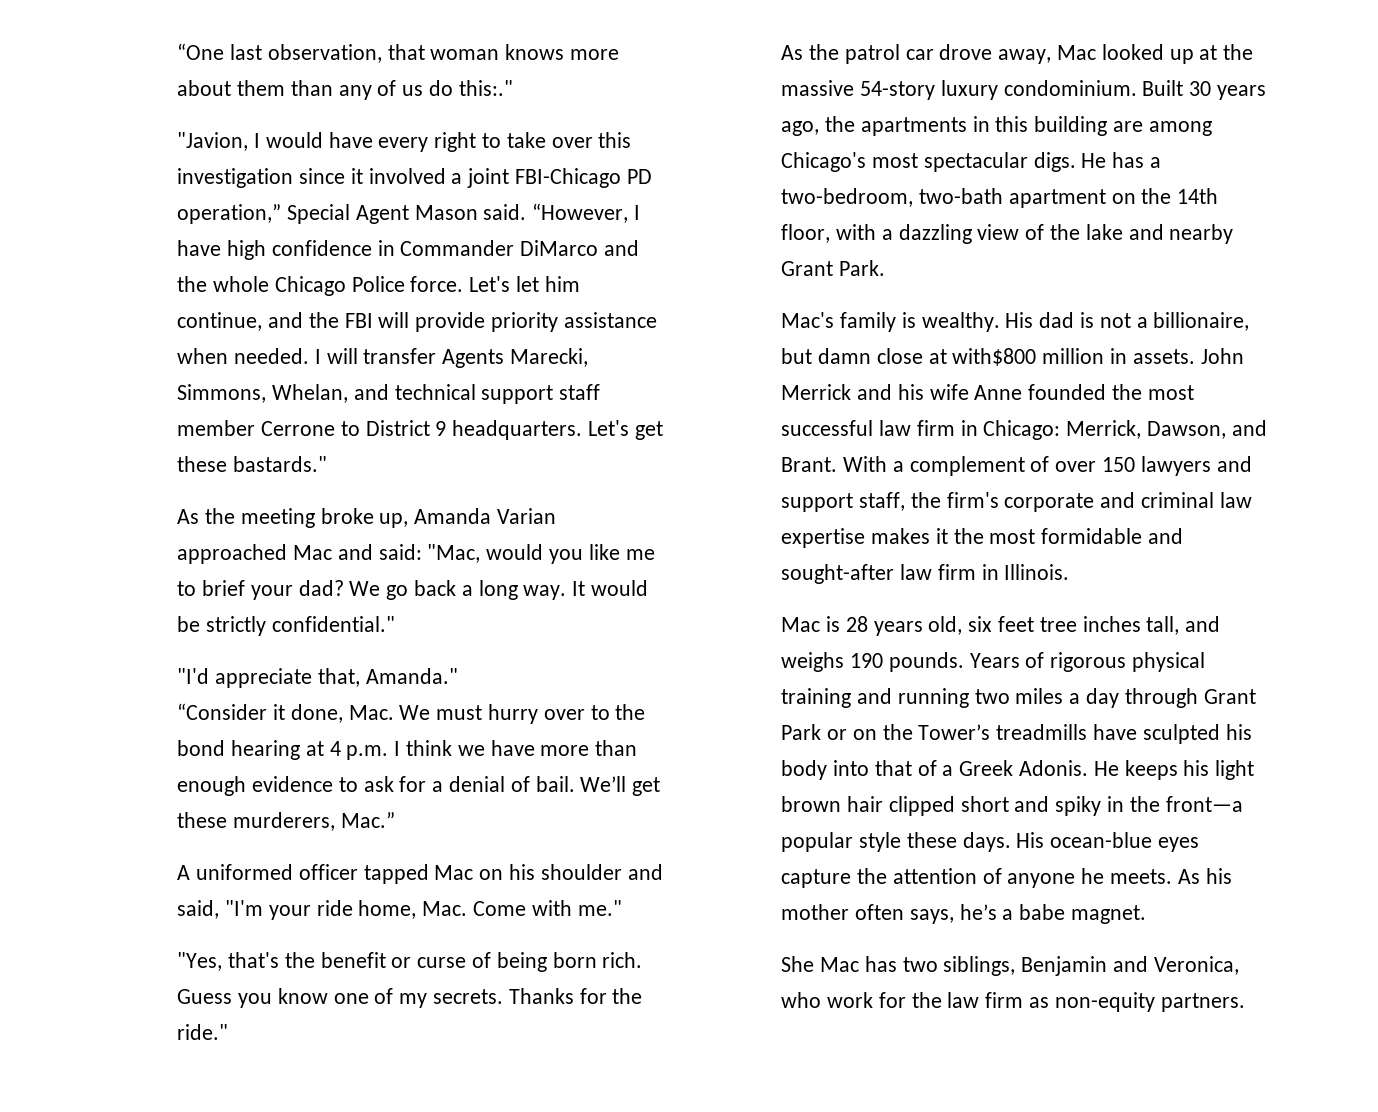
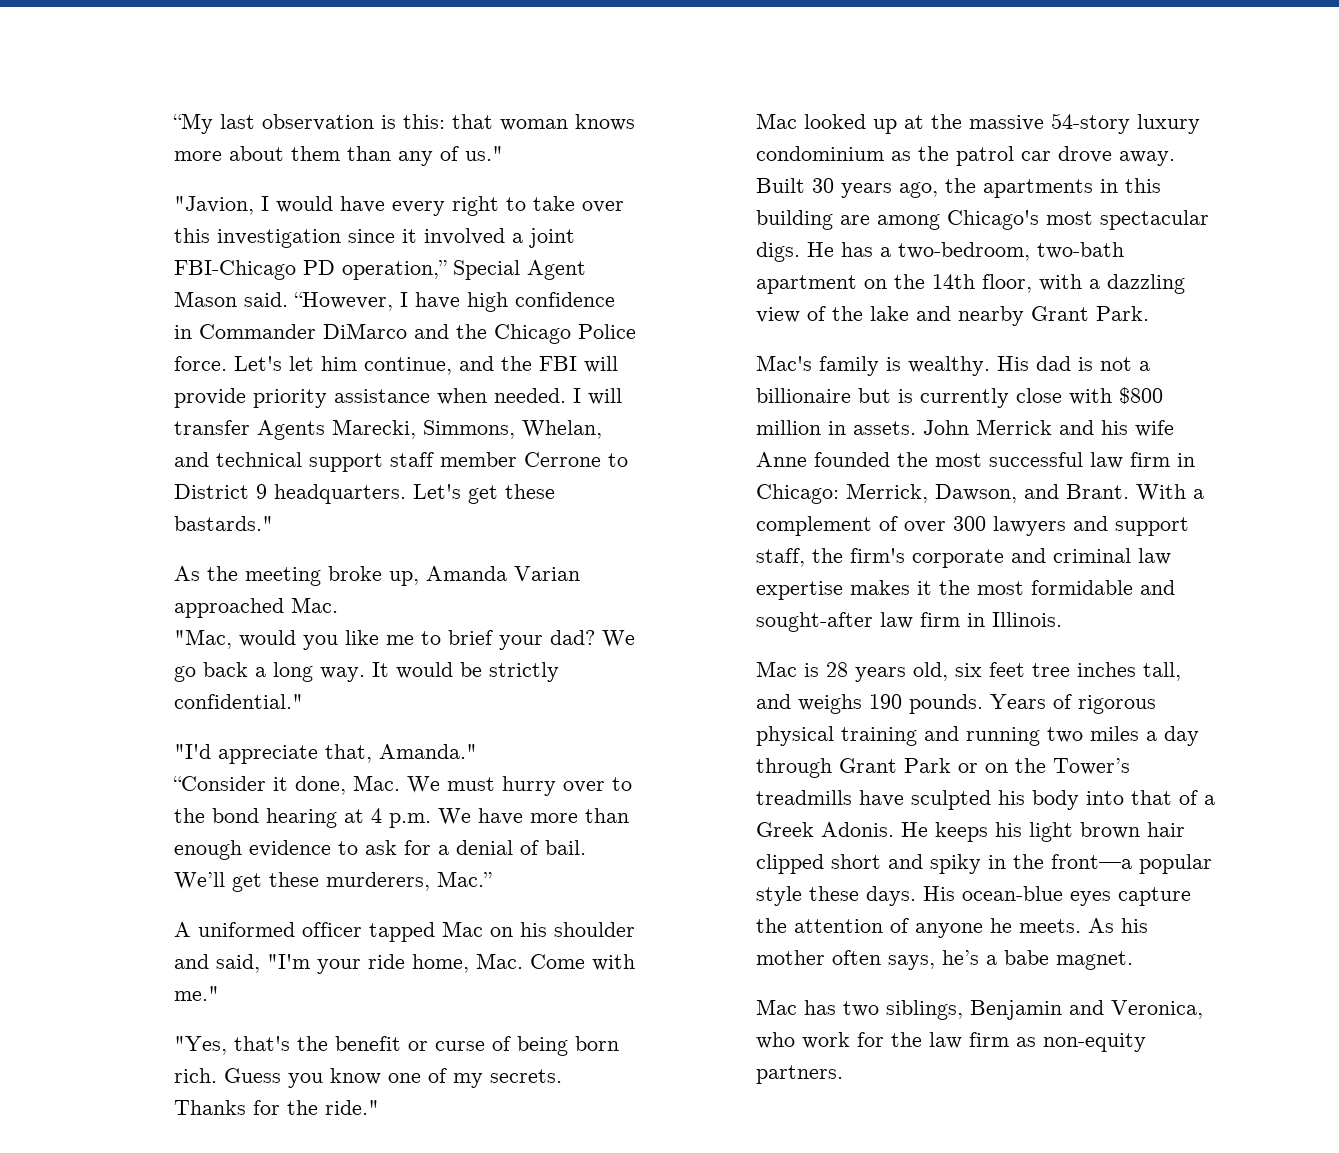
[177,43,382,63] “One last observation, -> [173,113,446,134] “My last observation is this:
[402,80,513,96] us do this:." -> [465,146,504,161] us."
[212,276,269,292] whole -> (488, 331) none
[292,544,422,560] Mac and said: -> [291,597,339,613] Mac. //
[394,740,485,756] I think we -> [438,808,472,825] We
[781,44,1052,64] As the patrol car drove away, -> (380, 1107) none
[1003,80,1137,96] condominium. -> [756,146,1176,166] condominium as the patrol car drove away.
[1153,312,1250,331] [781,348,1037,366] billionaire, but damn close at with$800 -> [756,387,1164,408] billionaire but is currently close with $800
[1101,457,1135,472] 150 -> [953,516,987,531] 300
[781,956,815,972] She -> (1134, 960) none

